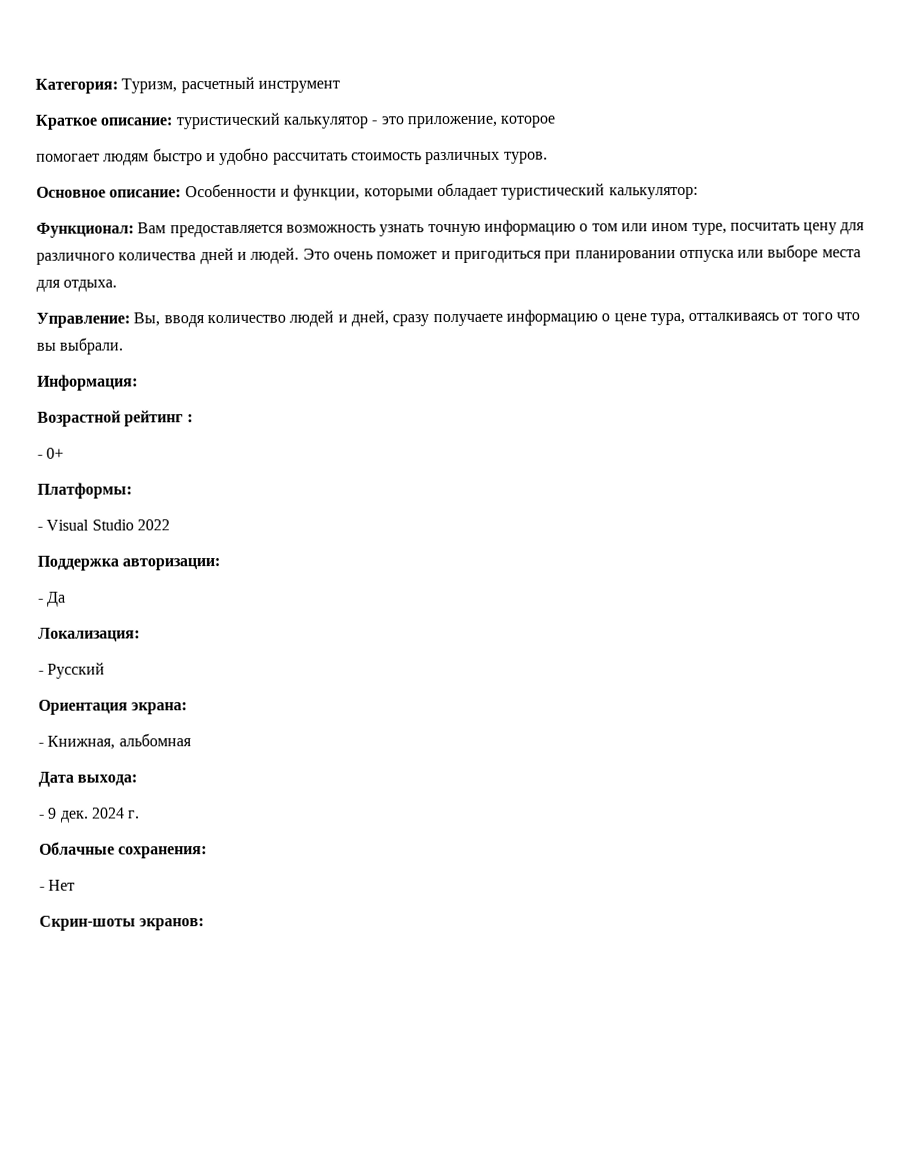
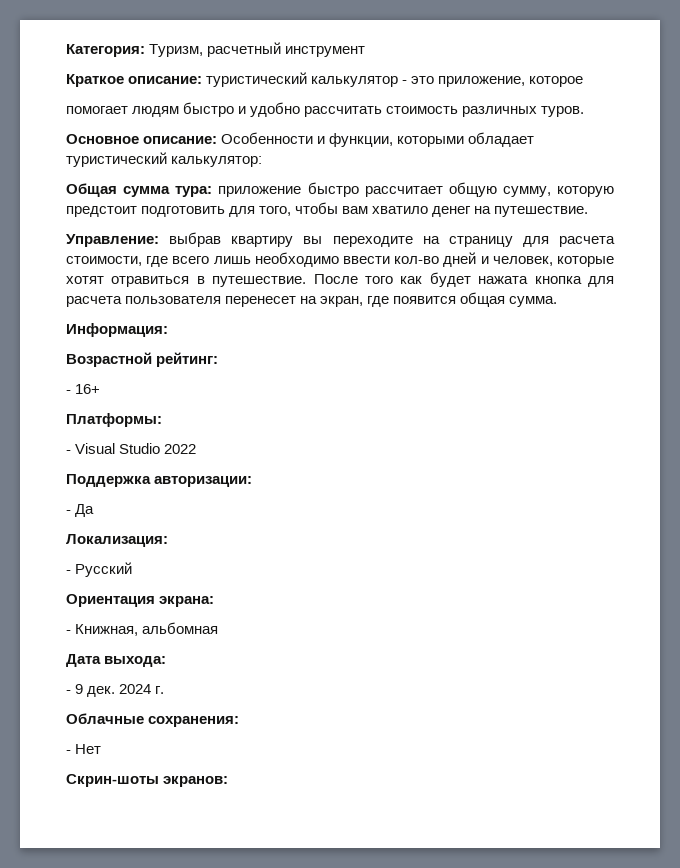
[36,219,866,238] [36,244,861,265] [36,279,118,292] [36,309,861,328] [36,337,124,355] Функционал: Вам предоставляется возможность узнать точную информацию о том или ином туре, посчитать цену для различного количества дней и людей. Это очень поможет и пригодиться при планировании отпуска или выборе места для отдыха. // Управление: Вы, вводя количество людей и дней, сразу получаете информацию о цене тура, отталкиваясь от того что вы выбрали. -> [66,182,614,197] [66,202,589,217] [66,232,615,247] [66,252,614,267] [66,272,614,287] [66,292,558,307] Общая сумма тура: приложение быстро рассчитает общую сумму, которую предстоит подготовить для того, чтобы вам хватило денег на путешествие. // Управление: выбрав квартиру вы переходите на страницу для расчета стоимости, где всего лишь необходимо ввести кол-во дней и человек, которые хотят отравиться в путешествие. После того как будет нажата кнопка для расчета пользователя перенесет на экран, где появится общая сумма.
[124,410,193,427] [37,447,65,459] рейтинг : // - 0+ -> [156,352,219,367] [66,384,101,394] рейтинг: // - 16+

